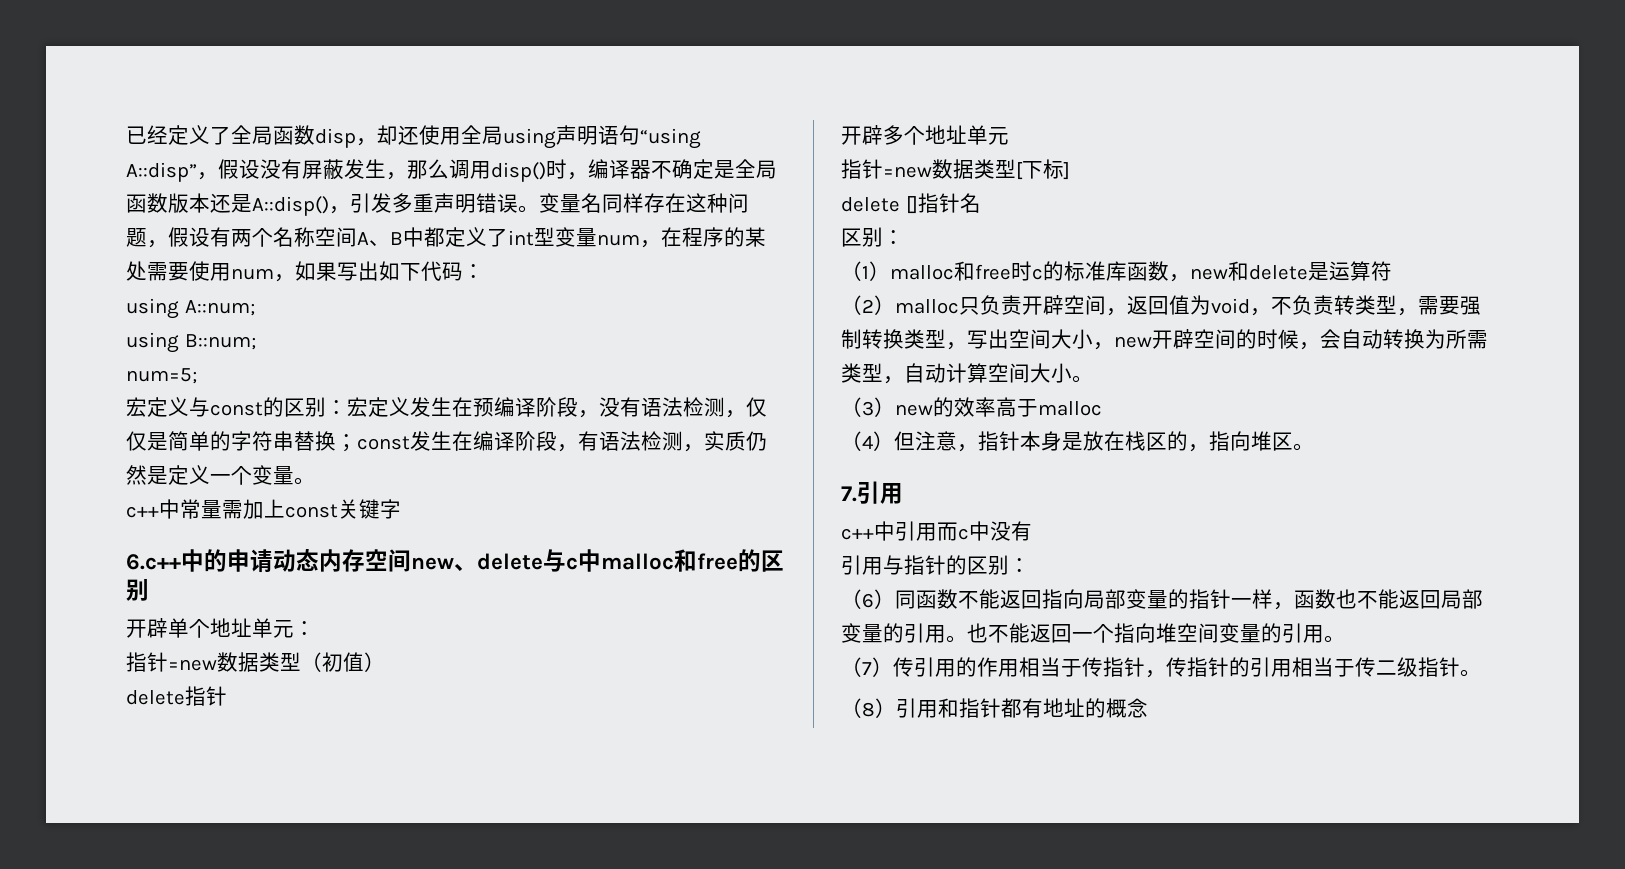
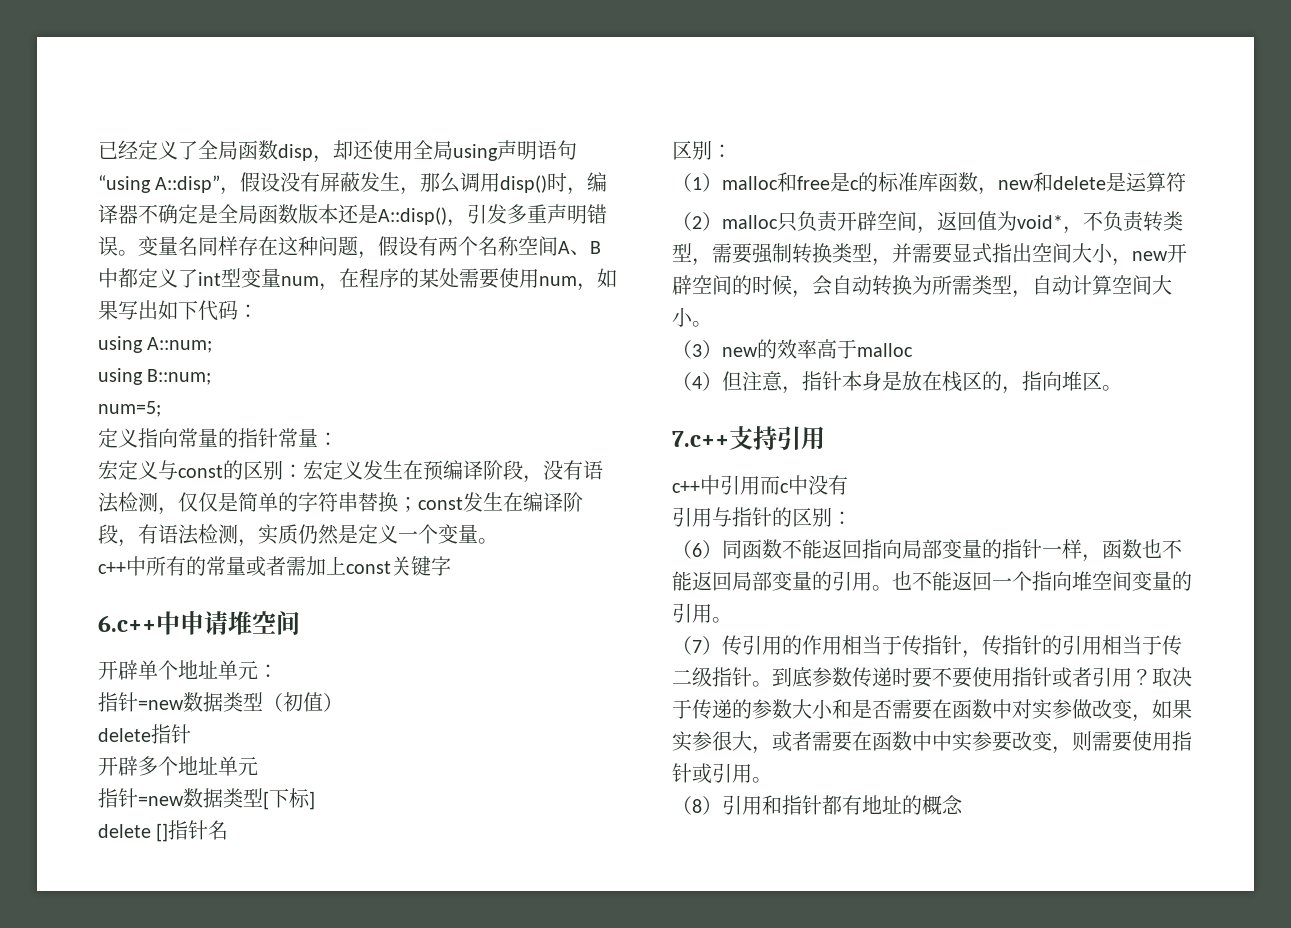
(197, 376) none -> [98,428,338,448] // 定义指向常量的指针常量：
[180,499,222,519] 常量 -> [146,556,286,577] 所有的常量或者
[204,549,784,573] [126,578,149,601] 的申请动态内存空间new、delete与c中malloc和free的区别 -> [180,611,300,635] 申请堆空间
[1011,261,1032,281] 时 -> [830,172,850,192] 是
[1211,298,1250,314] void -> [1017,215,1063,229] void*
[967,330,988,349] 写 -> [892,243,1012,264] 并需要显式指
[841,486,857,502] 7. -> [672,426,777,450] 7.c++支持
(1481, 673) none -> [772,667,1192,688] [672,699,1192,722] [672,731,1192,754] [672,763,772,784] 到底参数传递时要不要使用指针或者引用？取决于传递的参数大小和是否需要在函数中对实参做改变，如果实参很大，或者需要在函数中中实参要改变，则需要使用指针或引用。

